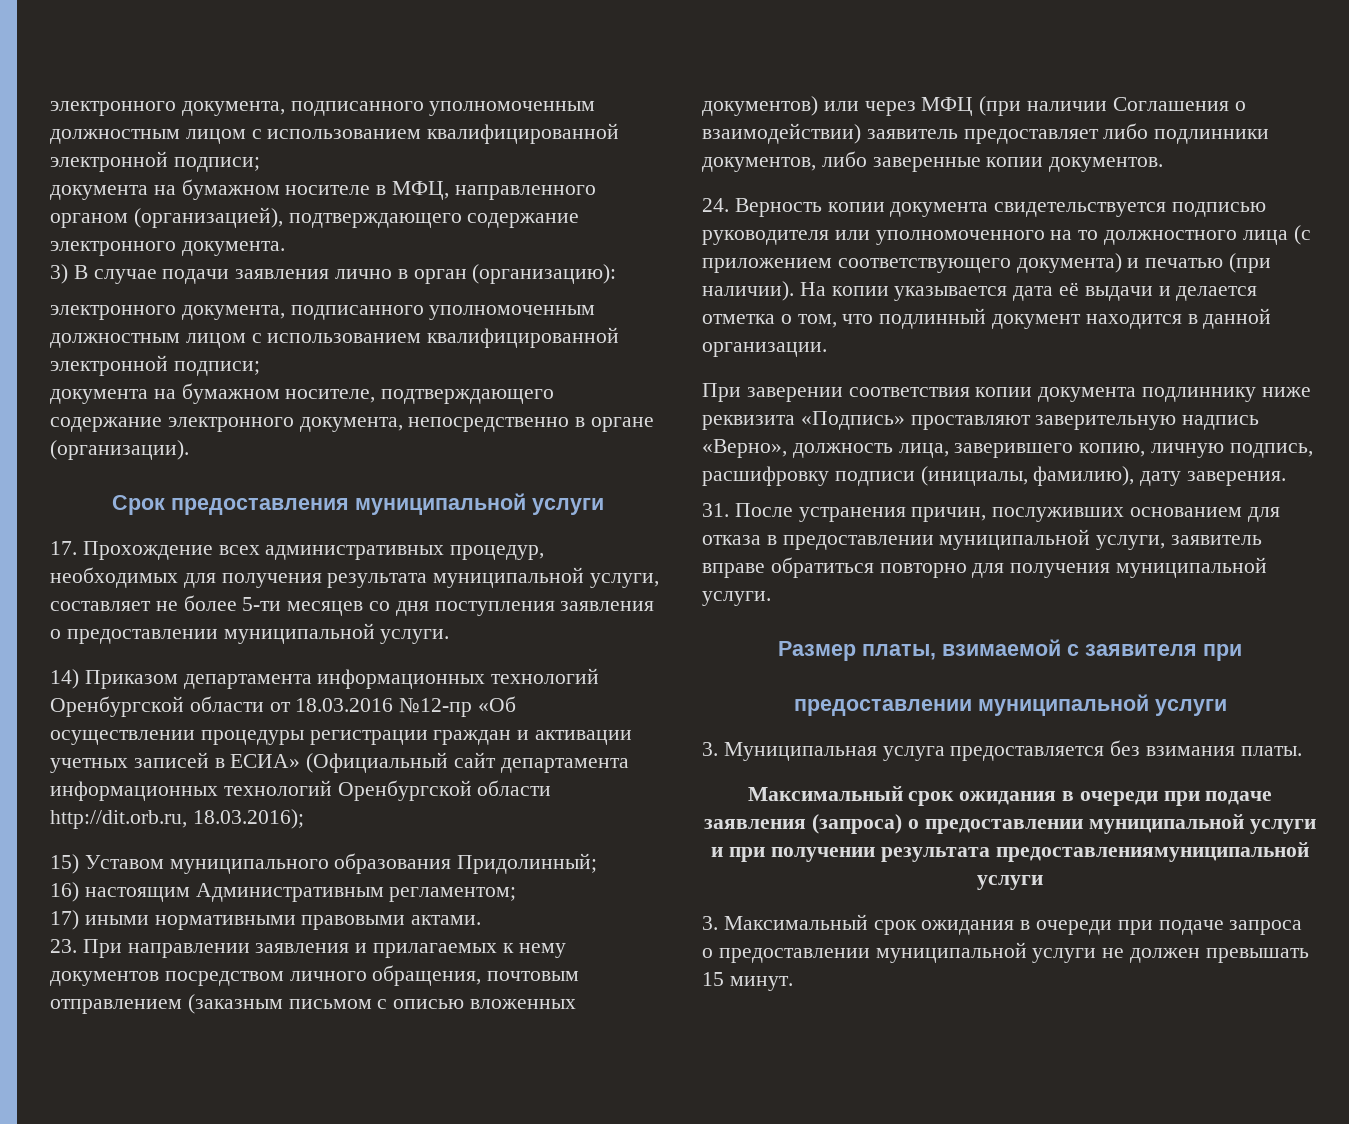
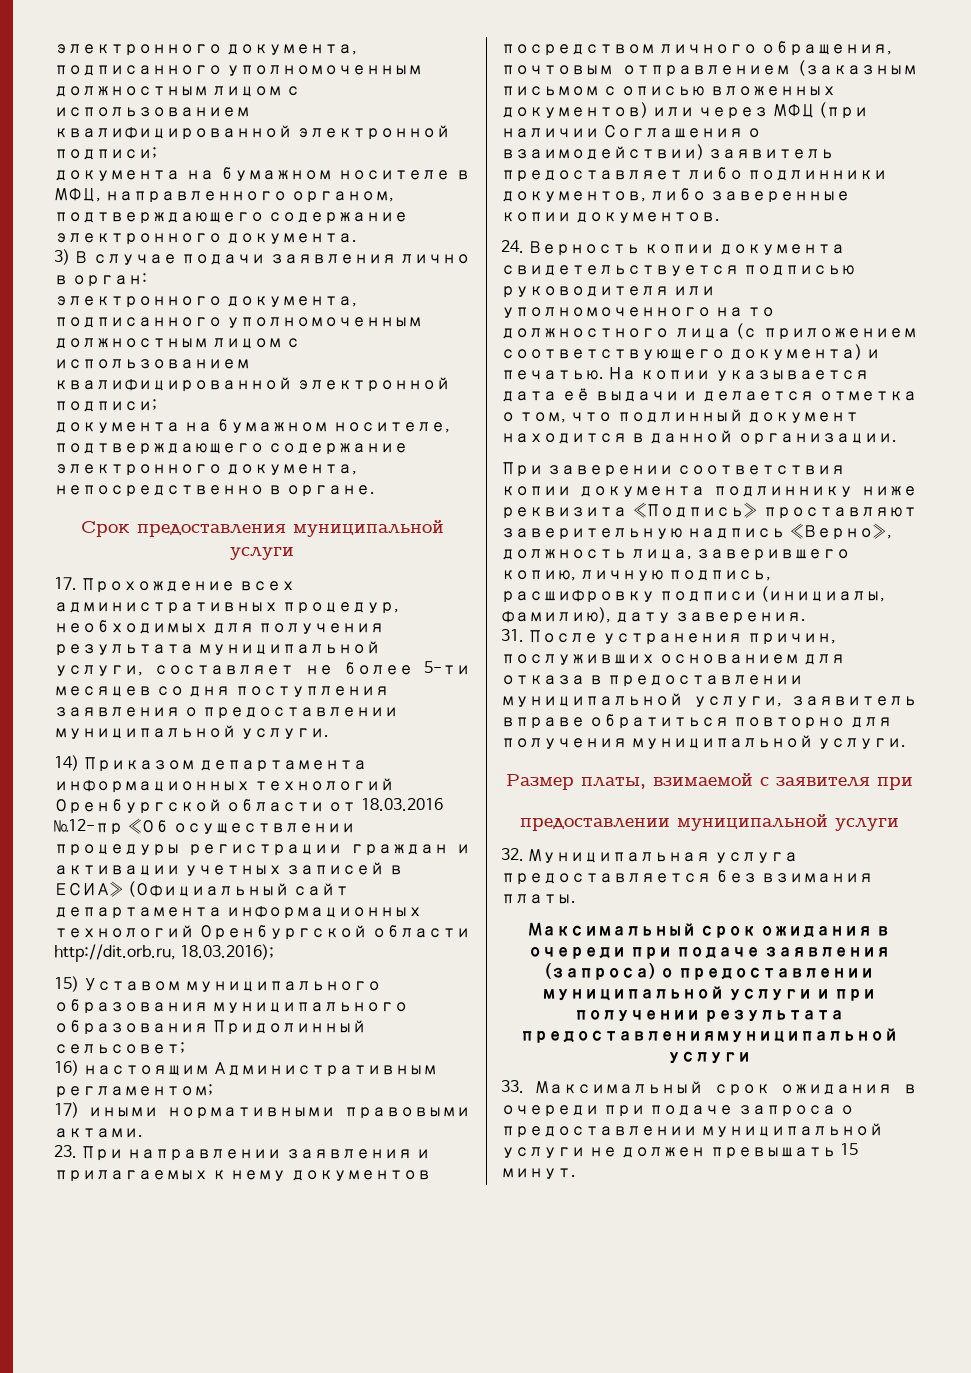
[50,207,283,228] органом (организацией), -> [291,191,395,203] органом,
[413,264,617,284] орган (организацию): -> [72,273,148,287] орган:
[591,417,655,432] [50,440,189,460] органе (организации). -> [286,485,376,497] органе.
[457,853,598,874] Придолинный; -> [212,1002,409,1013] [54,1020,367,1035] [54,1042,185,1054] муниципального образования Придолинный сельсовет;
[1145,253,1272,273] [702,281,794,301] печатью (при наличии). -> [501,370,604,380] печатью.
[702,742,718,756] 3. -> [501,848,524,861] 32.
[702,916,718,930] 3. -> [501,1080,524,1093] 33.

